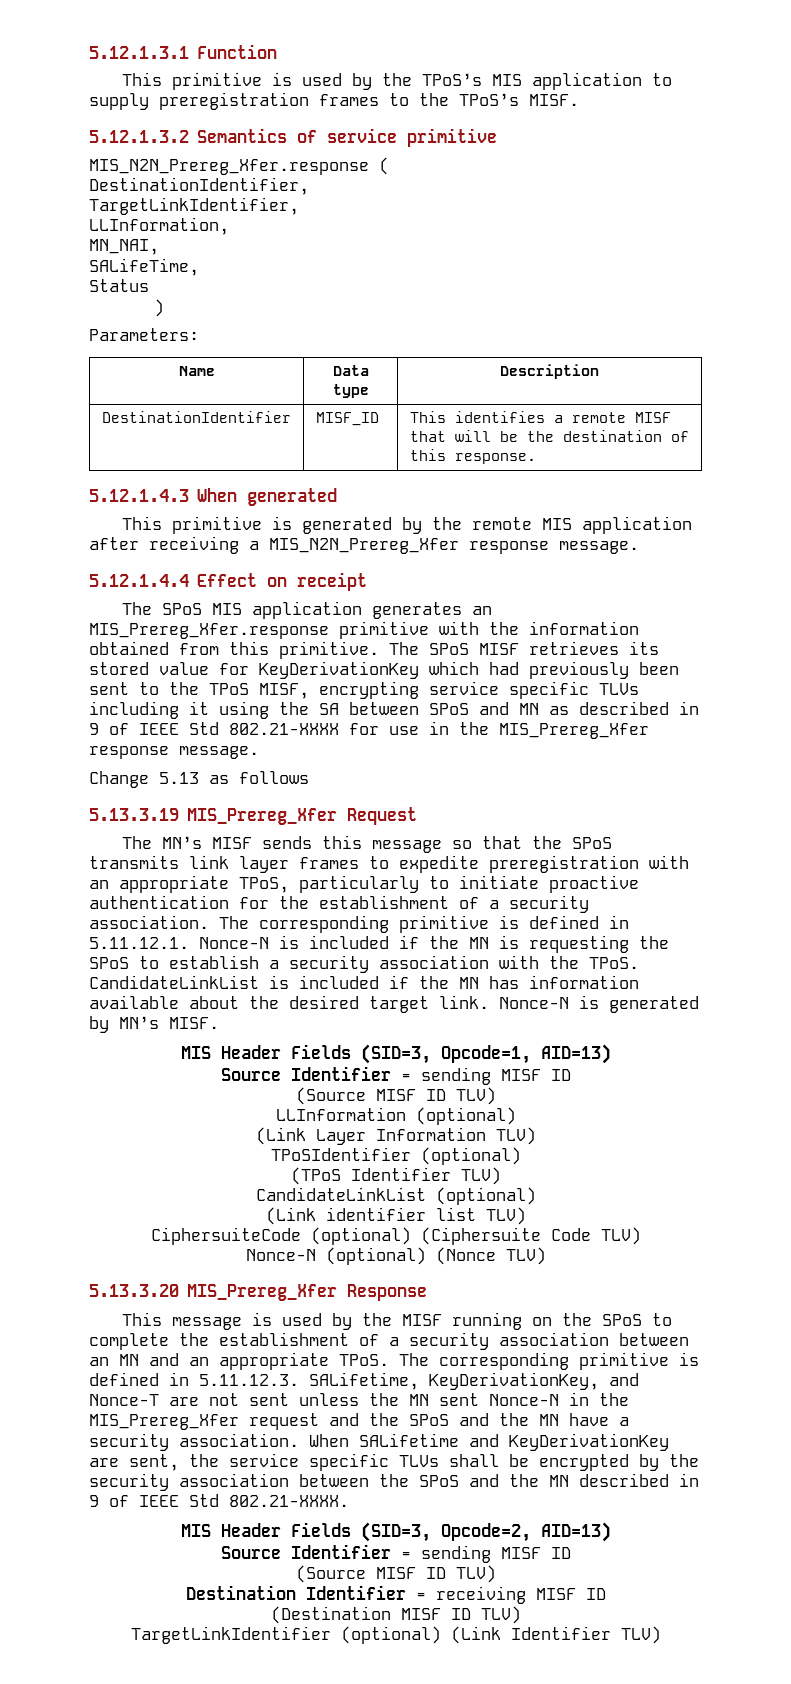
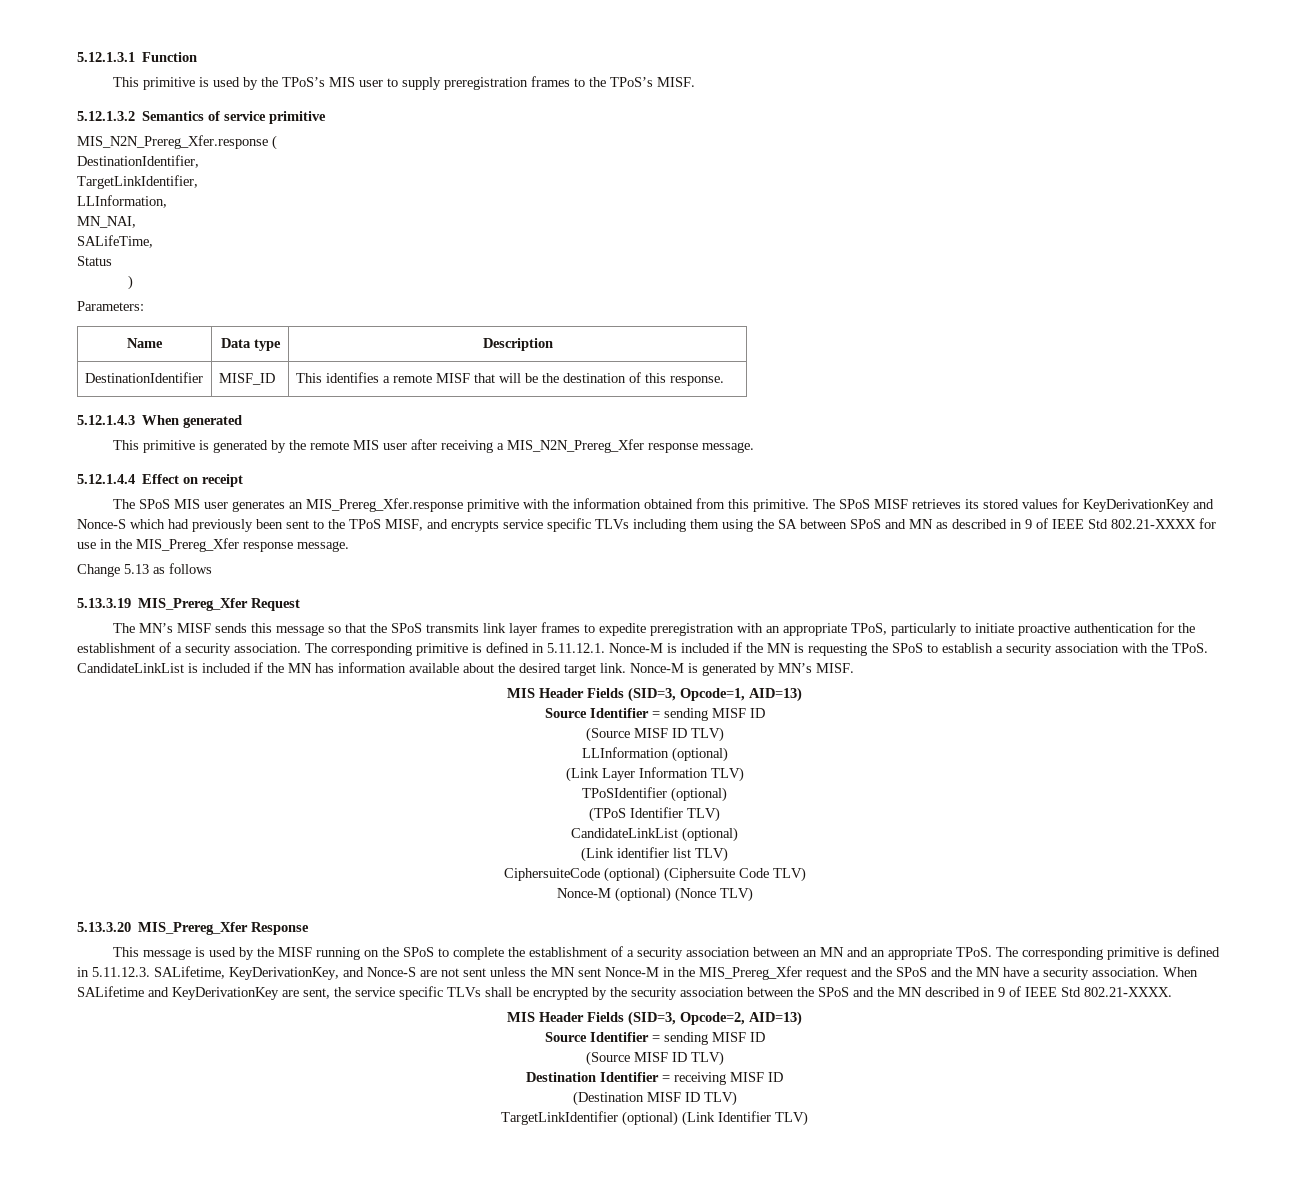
[531,72,642,90] application -> [359,80,384,87] user
[581,516,692,534] application -> [383,443,408,450] user
[251,601,362,619] application -> [204,502,229,509] user
[159,662,209,675] value -> [1022,499,1059,509] values
(419, 670) none -> [1193,499,1215,509] [77,519,126,529] and Nonce-S
[319,681,419,699] encrypting -> [427,519,499,532] and encrypts
[189,701,209,715] it -> [690,519,719,529] them
[199,937,269,949] Nonce-N -> [609,643,663,653] Nonce-M
[499,997,569,1009] Nonce-N -> [630,663,684,673] Nonce-M
[245,1249,316,1261] Nonce-N -> [556,888,611,898] Nonce-M
[89,1394,159,1406] Nonce-T -> [367,967,416,977] Nonce-S
[489,1394,559,1406] Nonce-N -> [605,967,659,977] Nonce-M

